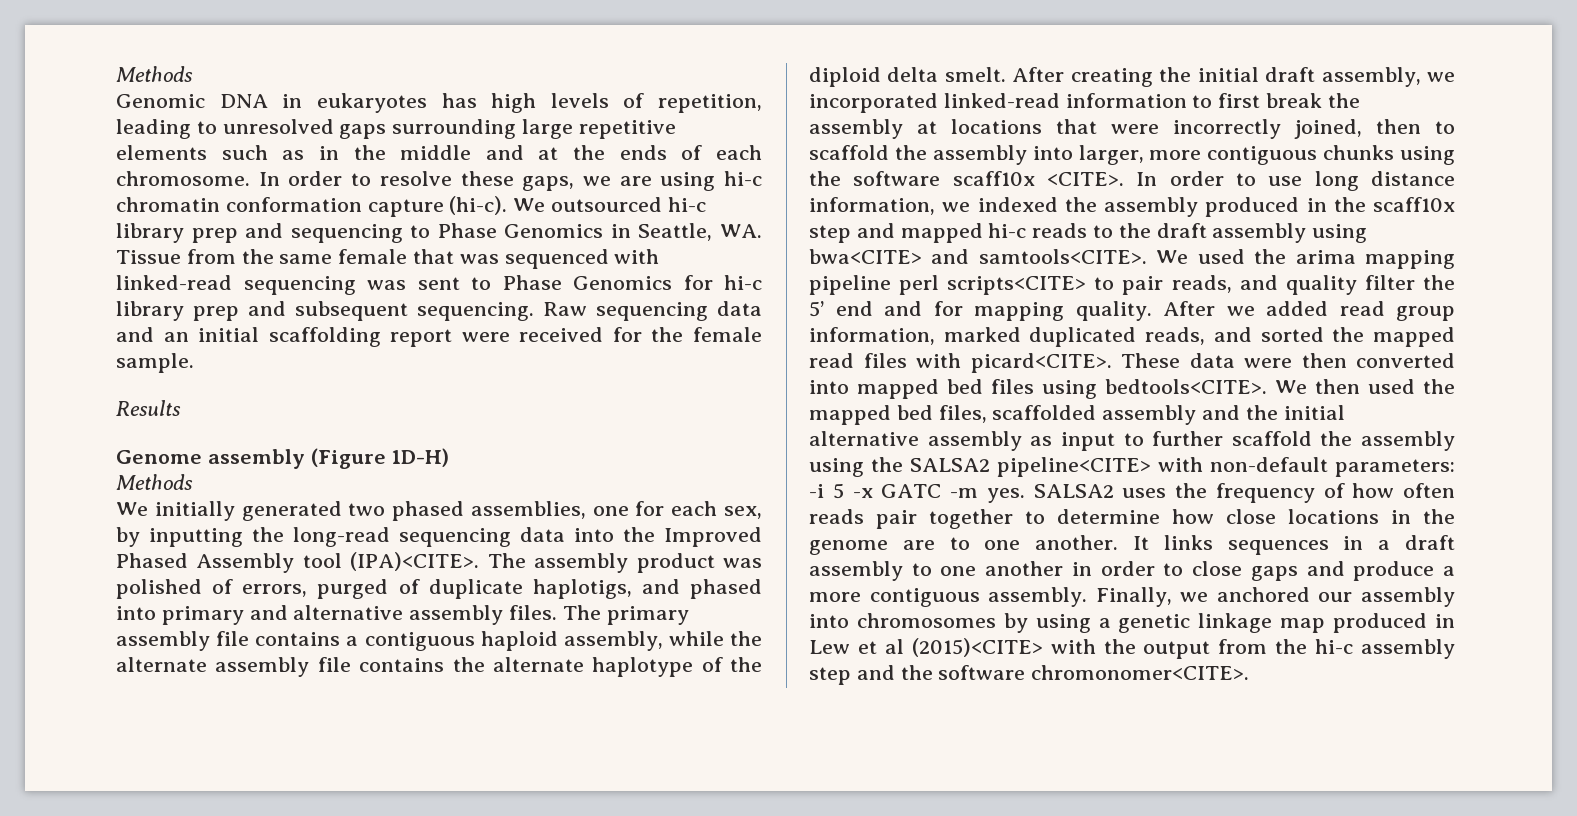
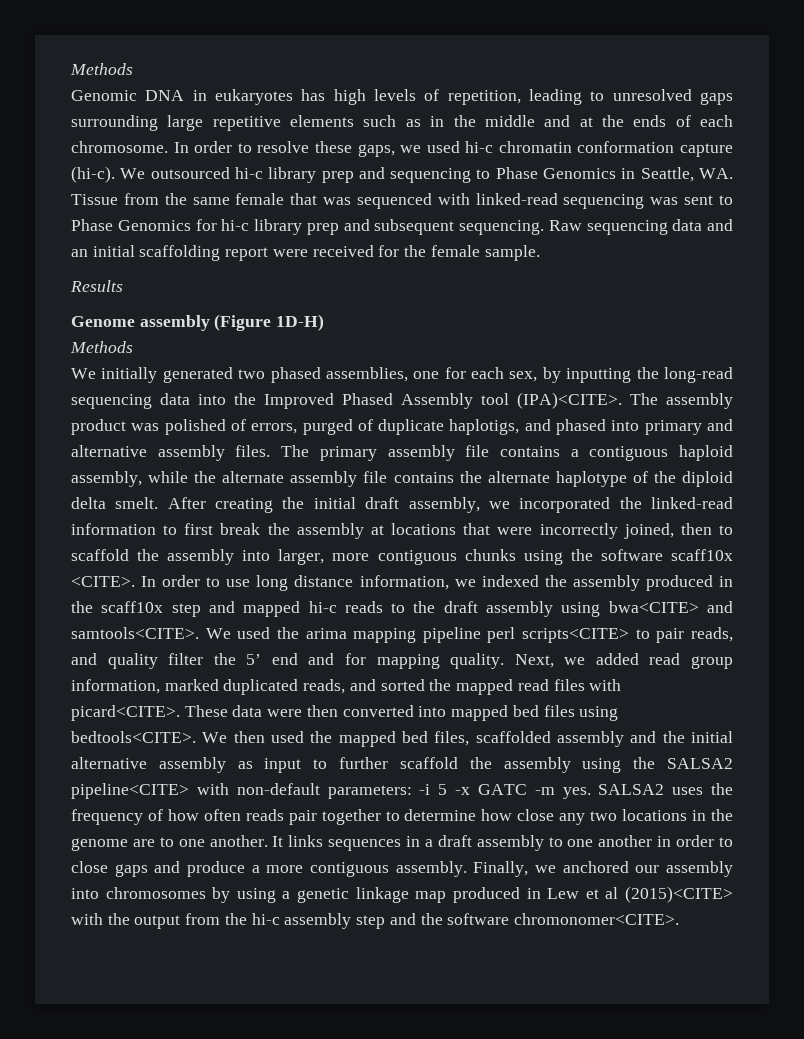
[619,172,716,191] are using -> [426,141,460,153] used
(938, 103) none -> [619,497,642,509] the
[1162,301,1215,316] After -> [514,654,554,668] Next,
(1276, 516) none -> [559,811,618,825] any two

